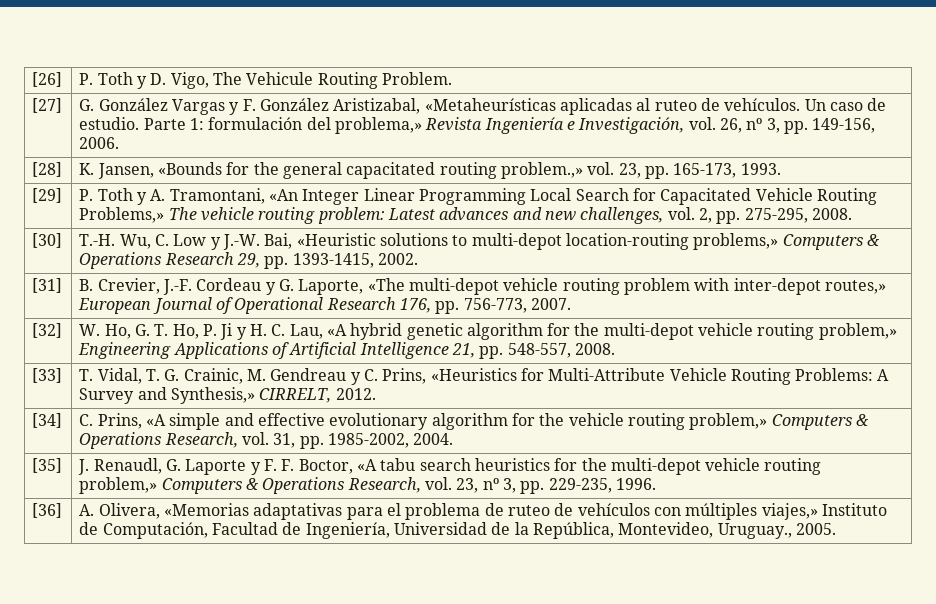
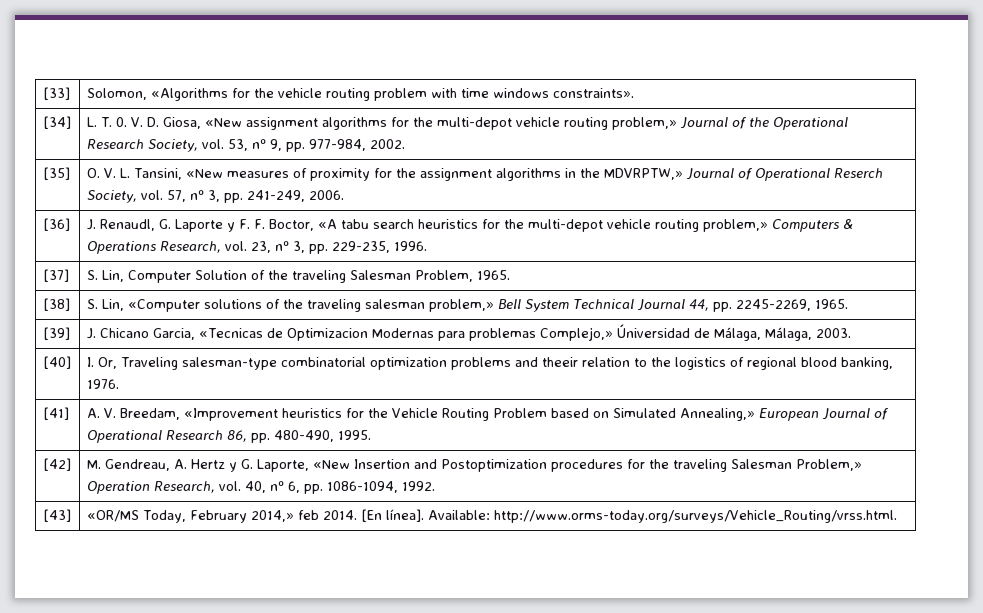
[32,72,63,87] [79,72,452,89] [32,98,63,113] [79,98,887,115] [79,117,876,134] [79,137,120,149] [32,162,63,177] [79,162,781,179] [32,188,63,203] [79,188,877,205] [79,207,852,224] [32,233,63,248] [79,233,880,250] [79,252,418,269] [32,278,63,293] [79,278,886,295] [78,297,571,314] [32,323,63,338] [79,323,897,340] [78,342,615,359] [32,368,63,383] [79,368,890,385] [79,387,376,404] [32,413,63,428] [79,413,869,430] [79,432,454,449] [32,458,63,473] [26] | P. Toth y D. Vigo, The Vehicule Routing Problem. // [27] | G. González Vargas y F. González Aristizabal, «Metaheurísticas aplicadas al ruteo de vehículos. Un caso de estudio. Parte 1: formulación del problema,» Revista Ingeniería e Investigación, vol. 26, nº 3, pp. 149-156, 2006. // [28] | K. Jansen, «Bounds for the general capacitated routing problem.,» vol. 23, pp. 165-173, 1993. // [29] | P. Toth y A. Tramontani, «An Integer Linear Programming Local Search for Capacitated Vehicle Routing Problems,» The vehicle routing problem: Latest advances and new challenges, vol. 2, pp. 275-295, 2008. // [30] | T.-H. Wu, C. Low y J.-W. Bai, «Heuristic solutions to multi-depot location-routing problems,» Computers & Operations Research 29, pp. 1393-1415, 2002. // [31] | B. Crevier, J.-F. Cordeau y G. Laporte, «The multi-depot vehicle routing problem with inter-depot routes,» European Journal of Operational Research 176, pp. 756-773, 2007. // [32] | W. Ho, G. T. Ho, P. Ji y H. C. Lau, «A hybrid genetic algorithm for the multi-depot vehicle routing problem,» Engineering Applications of Artificial Intelligence 21, pp. 548-557, 2008. // [33] | T. Vidal, T. G. Crainic, M. Gendreau y C. Prins, «Heuristics for Multi-Attribute Vehicle Routing Problems: A Survey and Synthesis,» CIRRELT, 2012. // [34] | C. Prins, «A simple and effective evolutionary algorithm for the vehicle routing problem,» Computers & Operations Research, vol. 31, pp. 1985-2002, 2004. // [35] -> [42,87,70,100] [86,88,634,101] [42,116,71,129] [86,117,848,130] [86,139,405,152] [42,167,70,180] [86,168,883,181] [86,190,344,203] [42,218,70,231] [33] | Solomon, «Algorithms for the vehicle routing problem with time windows constraints». // [34] | L. T. 0. V. D. Giosa, «New assignment algorithms for the multi-depot vehicle routing problem,» Journal of the Operational Research Society, vol. 53, nº 9, pp. 977-984, 2002. // [35] | O. V. L. Tansini, «New measures of proximity for the assignment algorithms in the MDVRPTW,» Journal of Operational Reserch Society, vol. 57, nº 3, pp. 241-249, 2006. // [36]
[32,503,63,518] [79,503,887,520] [79,522,836,539] [36] | A. Olivera, «Memorias adaptativas para el problema de ruteo de vehículos con múltiples viajes,» Instituto de Computación, Facultad de Ingeniería, Universidad de la República, Montevideo, Uruguay., 2005. -> [42,269,69,282] [86,270,510,283] [42,298,70,311] [86,299,848,312] [42,327,70,340] [86,324,851,341] [42,356,71,369] [86,357,893,370] [86,379,119,389] [42,407,69,420] [86,408,889,421] [86,430,371,443] [42,458,71,471] [86,459,862,472] [86,481,435,494] [42,509,71,522] [86,509,897,523] [37] | S. Lin, Computer Solution of the traveling Salesman Problem, 1965. // [38] | S. Lin, «Computer solutions of the traveling salesman problem,» Bell System Technical Journal 44, pp. 2245-2269, 1965. // [39] | J. Chicano Garcia, «Tecnicas de Optimizacion Modernas para problemas Complejo,» Úniversidad de Málaga, Málaga, 2003. // [40] | I. Or, Traveling salesman-type combinatorial optimization problems and theeir relation to the logistics of regional blood banking, 1976. // [41] | A. V. Breedam, «Improvement heuristics for the Vehicle Routing Problem based on Simulated Annealing,» European Journal of Operational Research 86, pp. 480-490, 1995. // [42] | M. Gendreau, A. Hertz y G. Laporte, «New Insertion and Postoptimization procedures for the traveling Salesman Problem,» Operation Research, vol. 40, nº 6, pp. 1086-1094, 1992. // [43] | «OR/MS Today, February 2014,» feb 2014. [En línea]. Available: http://www.orms-today.org/surveys/Vehicle_Routing/vrss.html.

